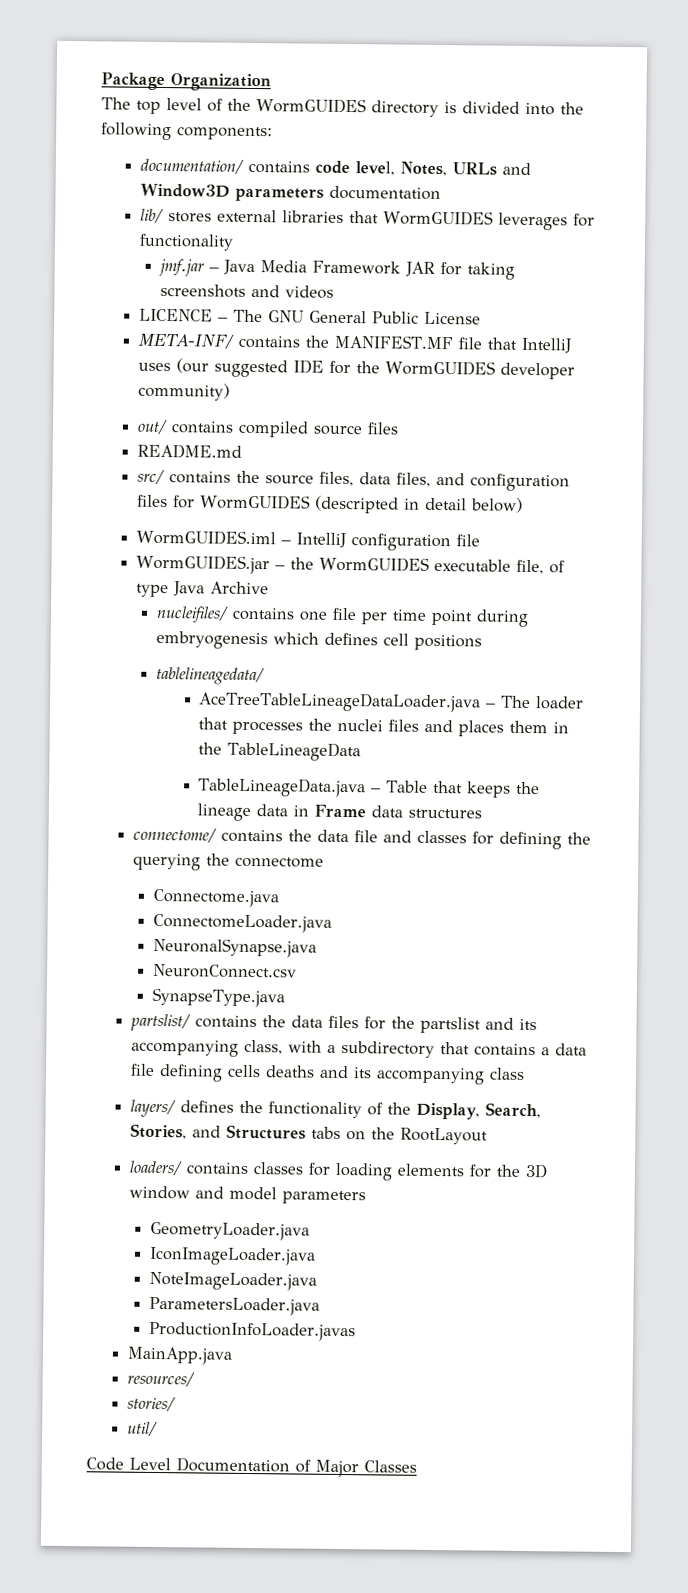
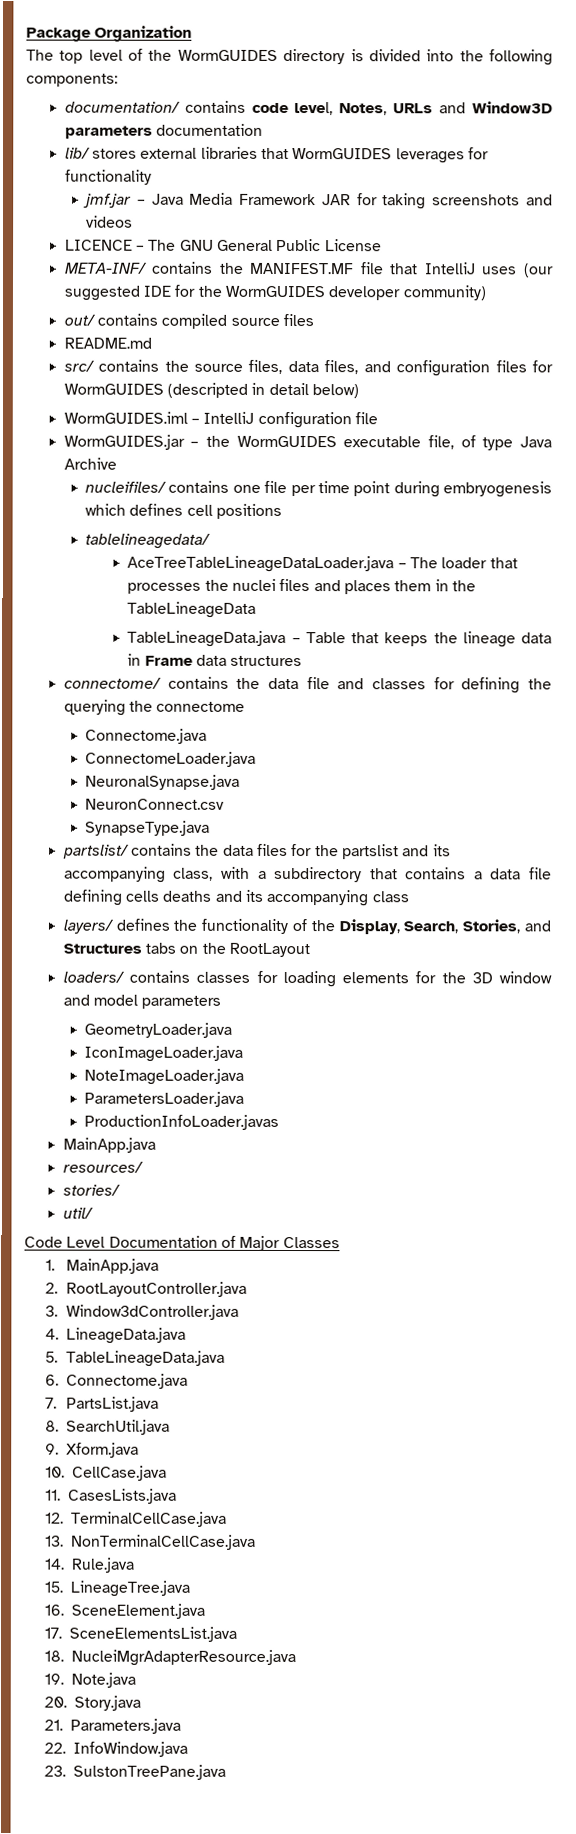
(417, 1466) none -> [45,1258,160,1274] [45,1281,248,1297] [45,1304,240,1320] [45,1327,187,1344] [45,1350,226,1367] [45,1373,189,1389] [45,1396,160,1412] [45,1419,171,1435] [45,1442,140,1458] [45,1465,168,1481] [45,1488,178,1504] [45,1511,228,1527] [45,1534,257,1550] [44,1557,135,1573] [44,1580,191,1597] [44,1603,206,1619] [44,1626,238,1642] [44,1649,297,1667] [44,1672,137,1688] [44,1695,142,1711] [44,1718,182,1734] [44,1741,189,1757] [44,1764,227,1780] // 1. MainApp.java // 2. RootLayoutController.java // 3. Window3dController.java // 4. LineageData.java // 5. TableLineageData.java // 6. Connectome.java // 7. PartsList.java // 8. SearchUtil.java // 9. Xform.java // 10. CellCase.java // 11. CasesLists.java // 12. TerminalCellCase.java // 13. NonTerminalCellCase.java // 14. Rule.java // 15. LineageTree.java // 16. SceneElement.java // 17. SceneElementsList.java // 18. NucleiMgrAdapterResource.java // 19. Note.java // 20. Story.java // 21. Parameters.java // 22. InfoWindow.java // 23. SulstonTreePane.java

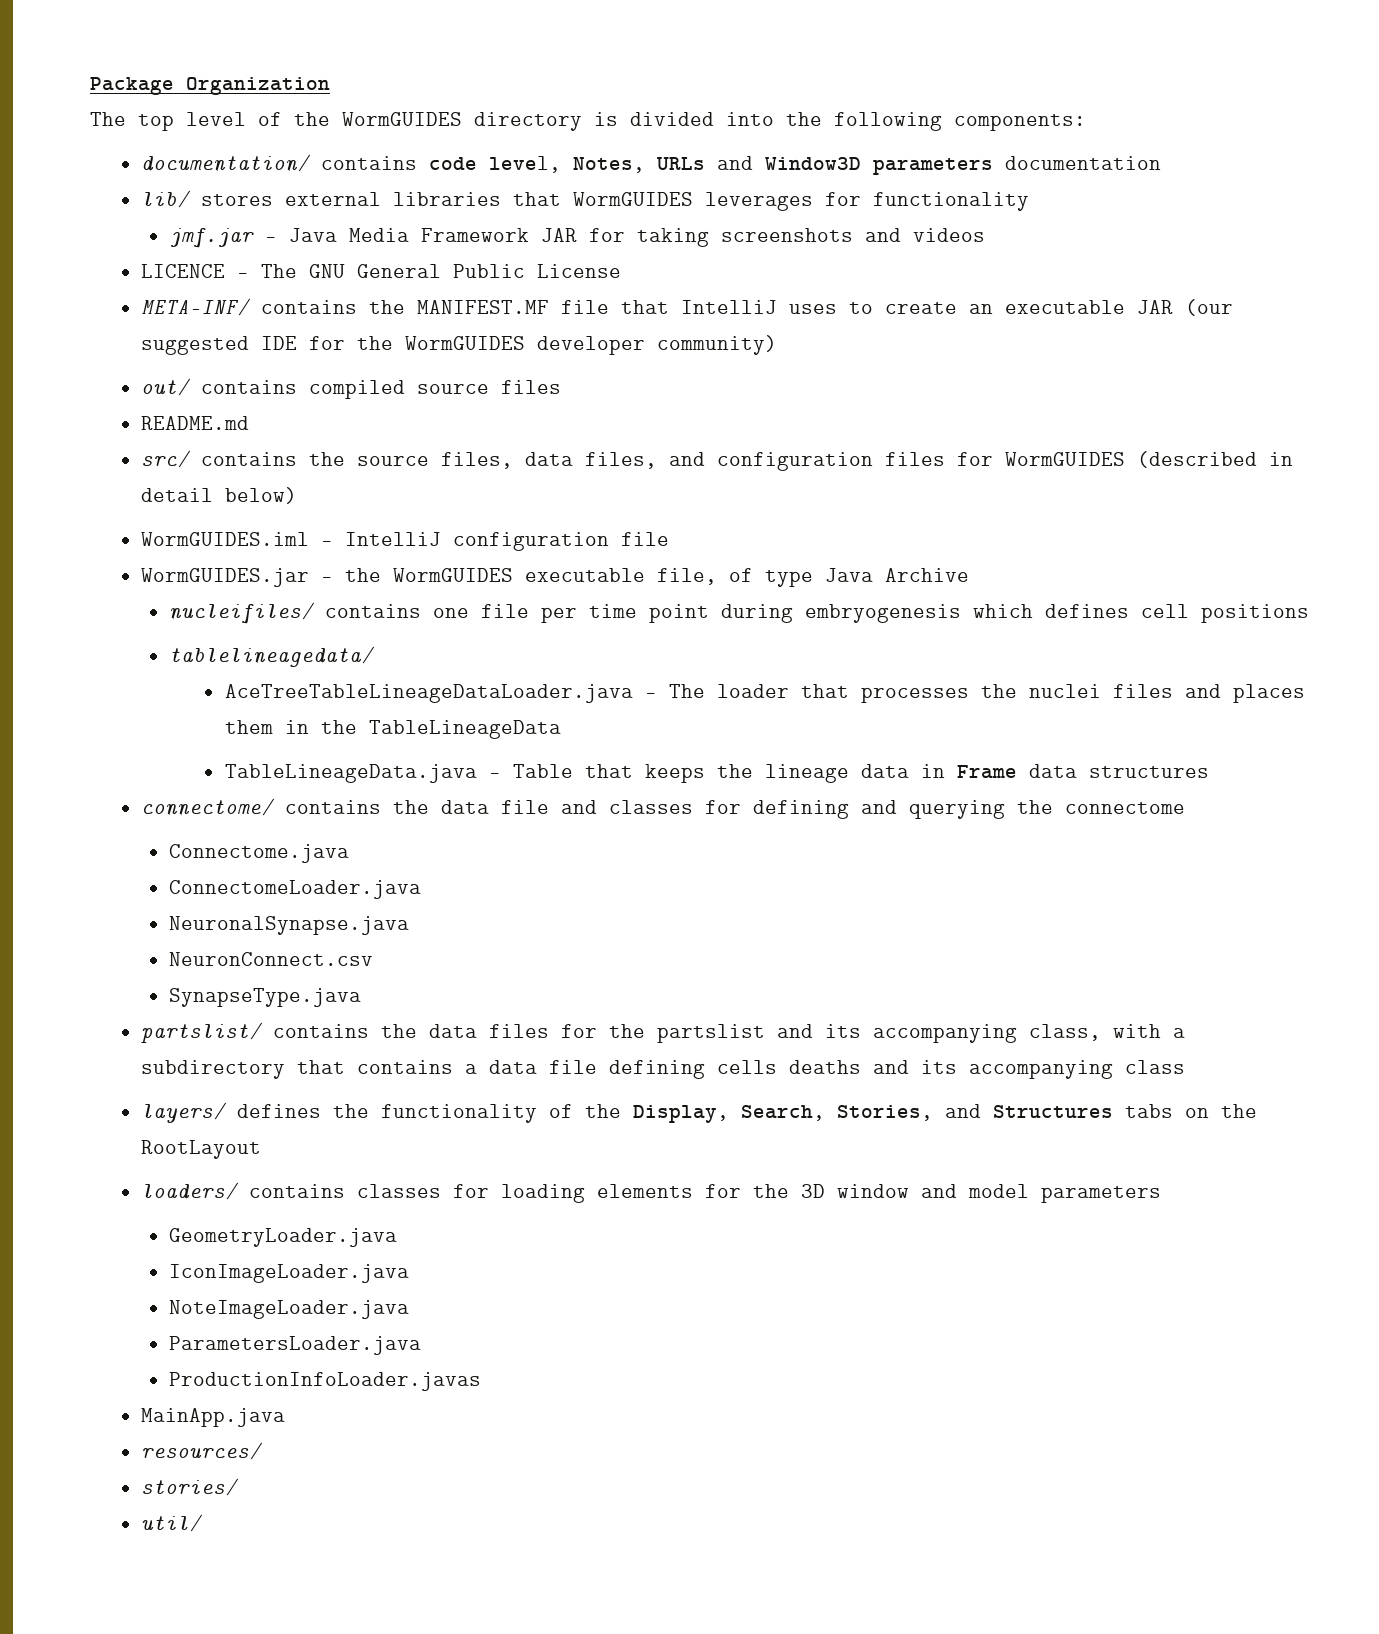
(518, 270) none -> [849,300,1174,314] to create an executable JAR
[167,382,249,398] (descripted -> [1137,451,1258,468] (described
[527,678,552,690] the -> [861,800,898,814] and
[24,1235,340,1251] [45,1258,160,1274] [45,1281,248,1297] [45,1304,240,1320] [45,1327,187,1344] [45,1350,226,1367] [45,1373,189,1389] [45,1396,160,1412] [45,1419,171,1435] [45,1442,140,1458] [45,1465,168,1481] [45,1488,178,1504] [45,1511,228,1527] [45,1534,257,1550] [44,1557,135,1573] [44,1580,191,1597] [44,1603,206,1619] [44,1626,238,1642] [44,1649,297,1667] [44,1672,137,1688] [44,1695,142,1711] [44,1718,182,1734] [44,1741,189,1757] [44,1764,227,1780] // Code Level Documentation of Major Classes // 1. MainApp.java // 2. RootLayoutController.java // 3. Window3dController.java // 4. LineageData.java // 5. TableLineageData.java // 6. Connectome.java // 7. PartsList.java // 8. SearchUtil.java // 9. Xform.java // 10. CellCase.java // 11. CasesLists.java // 12. TerminalCellCase.java // 13. NonTerminalCellCase.java // 14. Rule.java // 15. LineageTree.java // 16. SceneElement.java // 17. SceneElementsList.java // 18. NucleiMgrAdapterResource.java // 19. Note.java // 20. Story.java // 21. Parameters.java // 22. InfoWindow.java // 23. SulstonTreePane.java -> (204, 1523) none

